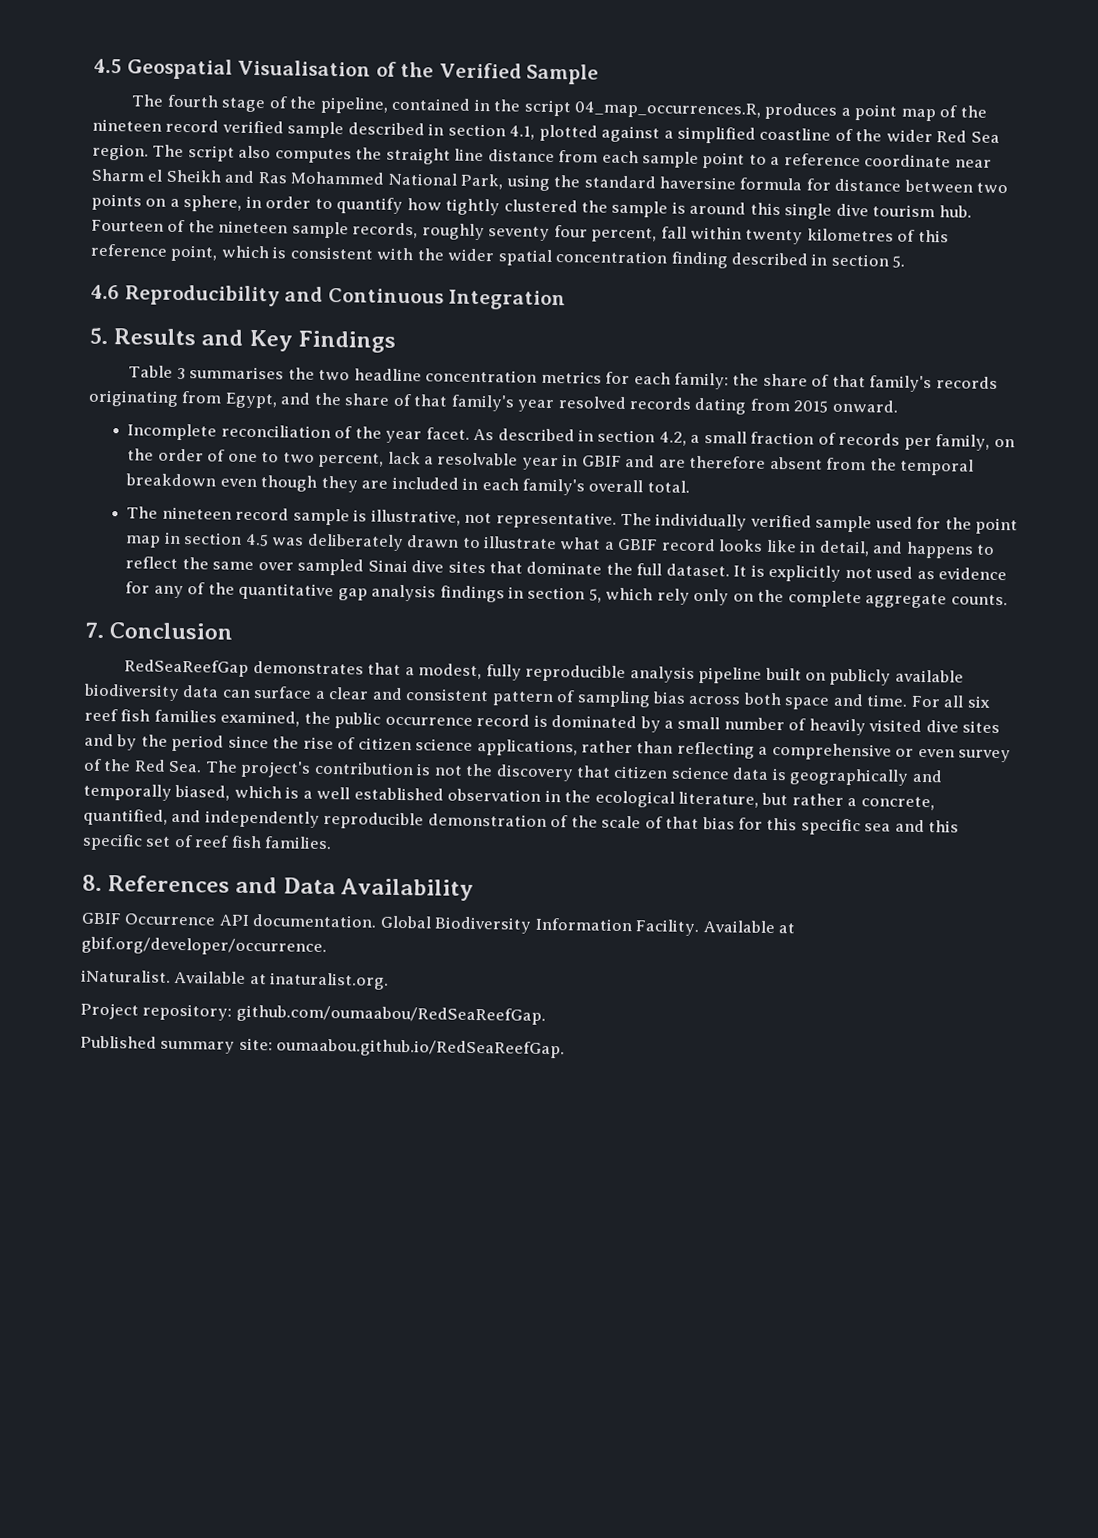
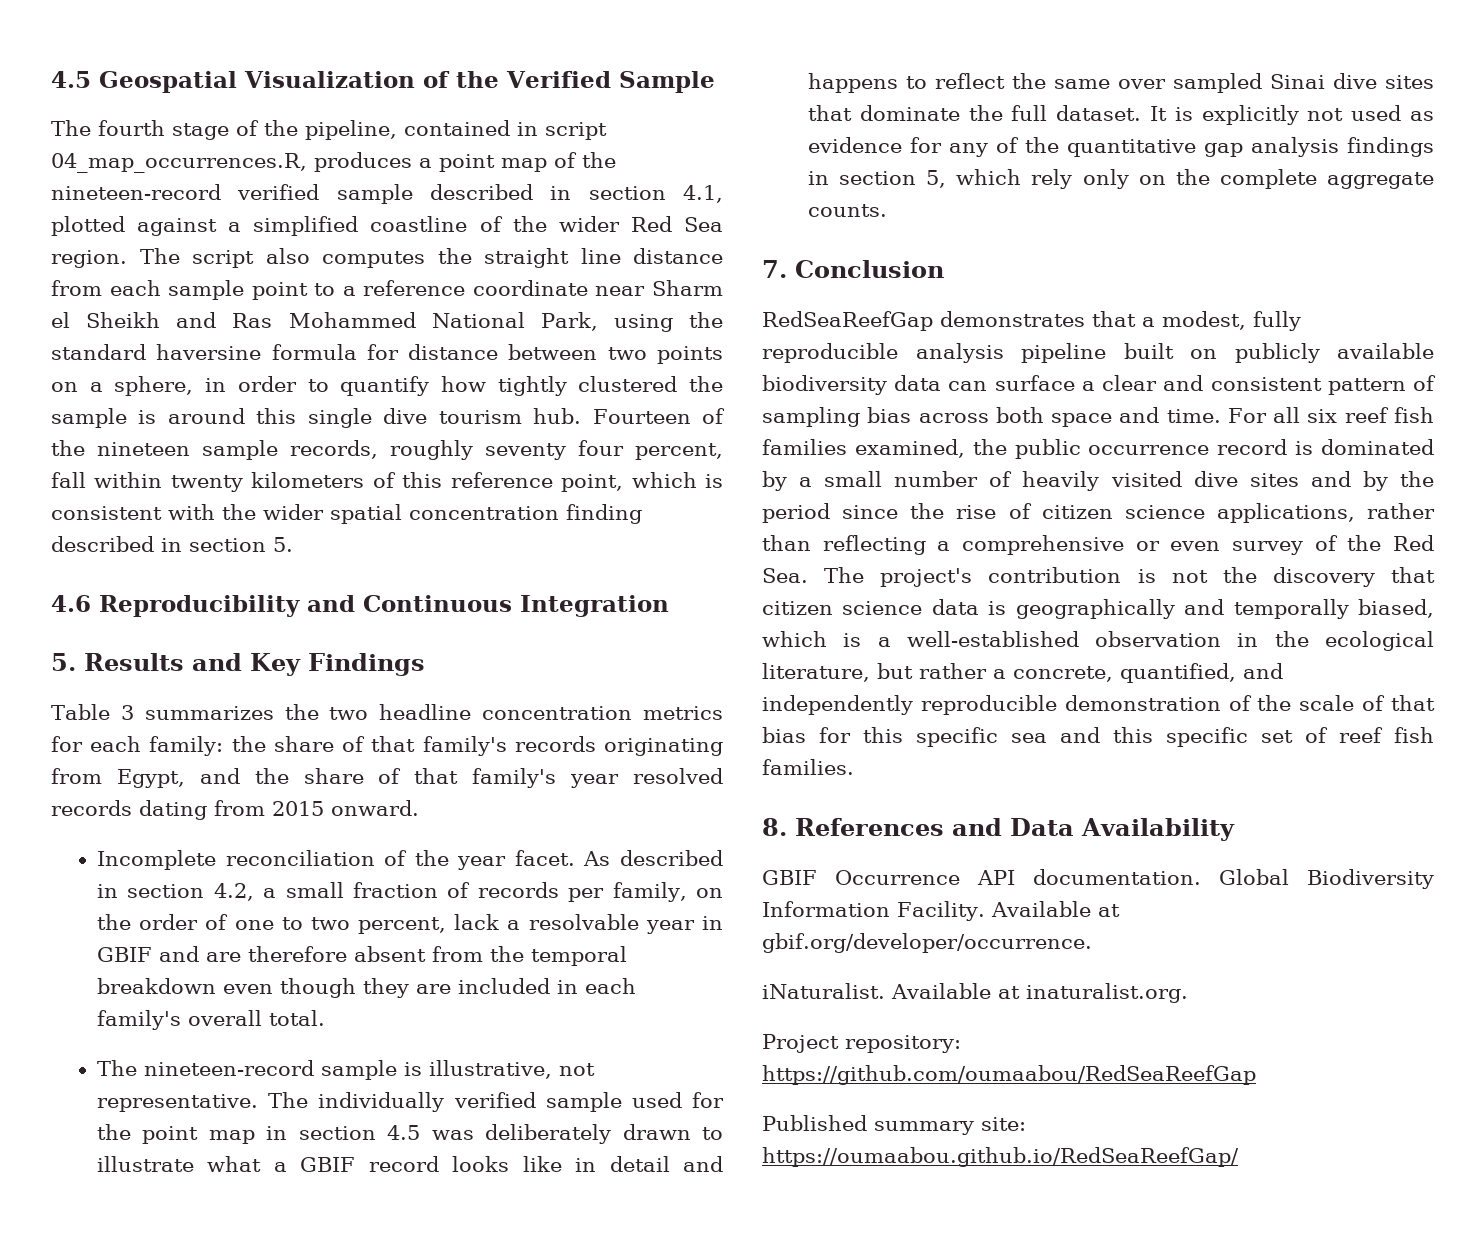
[237,59,372,77] Visualisation -> [244,71,415,88] Visualization
[493,99,521,112] the -> (538, 129) none
[92,118,220,133] nineteen record -> [51,184,221,200] nineteen-record
[806,228,894,242] kilometres -> [251,472,365,488] kilometers
[189,366,285,380] summarises -> [144,706,274,720] summarizes
[161,506,290,521] nineteen record -> [144,1060,315,1076] nineteen-record
[818,540,870,557] detail, -> [609,1156,670,1172] detail
[316,786,444,801] well established -> [906,631,1079,647] well-established
[235,1004,546,1025] github.com/oumaabou/RedSeaReefGap. -> [762,1065,1256,1085] https://github.com/oumaabou/RedSeaReefGap
[276,1038,566,1059] oumaabou.github.io/RedSeaReefGap. -> [762,1147,1239,1167] https://oumaabou.github.io/RedSeaReefGap/

